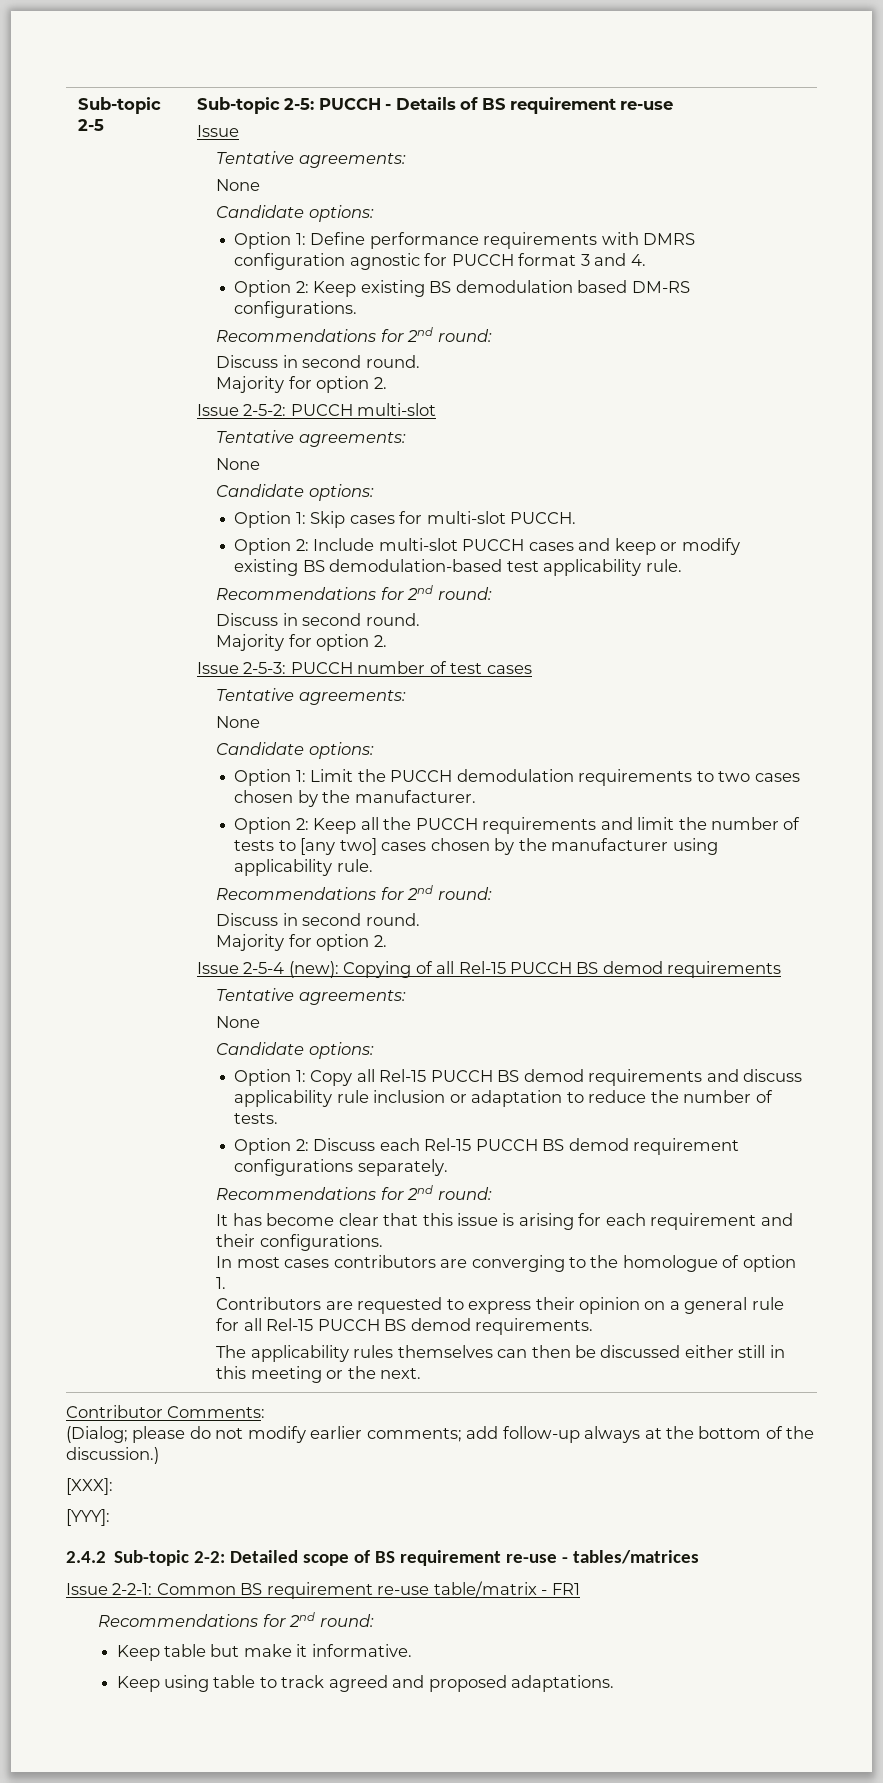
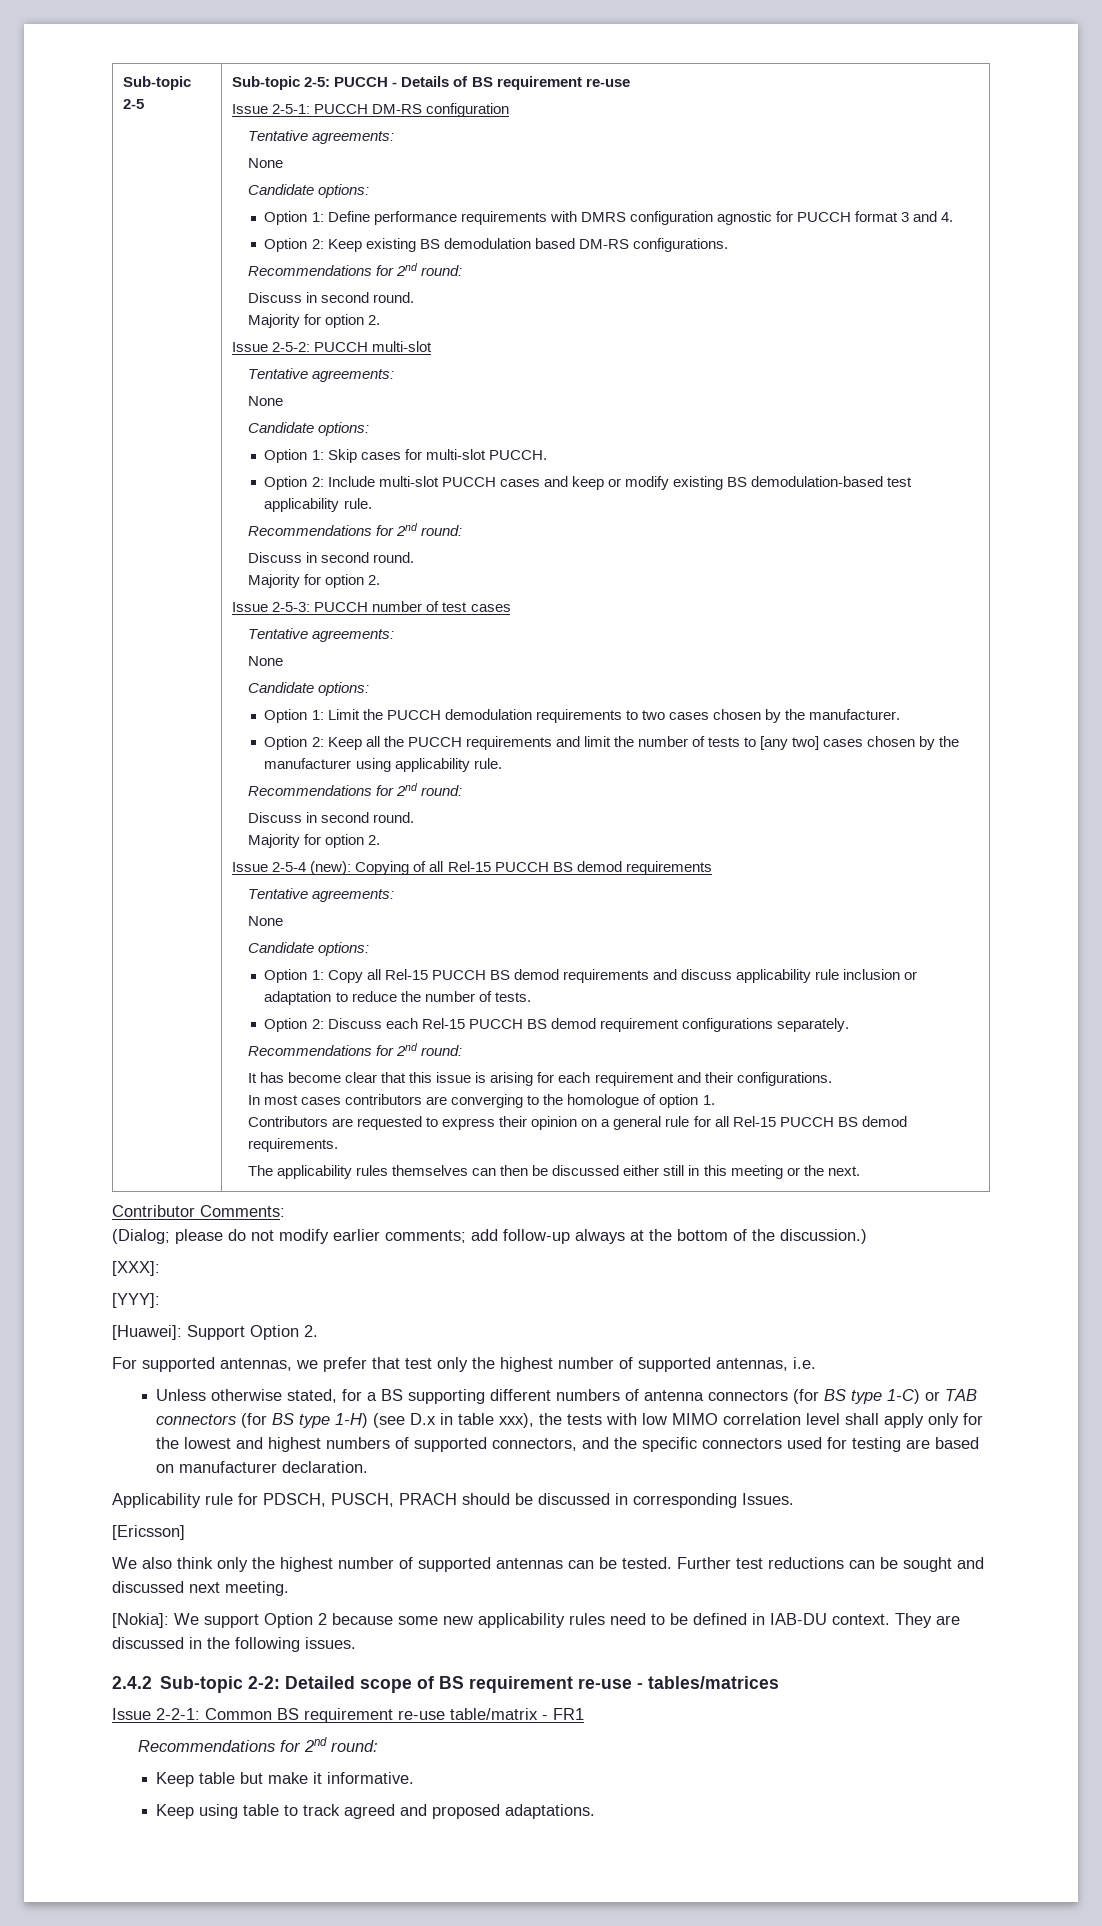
(239, 131) none -> [272,103,510,117] 2-5-1: PUCCH DM-RS configuration
(110, 1517) none -> [112,1325,318,1340] [112,1357,816,1372] [156,1389,978,1404] [156,1413,984,1428] [156,1437,980,1452] [156,1461,369,1473] [112,1493,794,1508] [112,1525,185,1540] [112,1557,984,1572] [112,1581,289,1596] [112,1613,960,1628] [112,1637,356,1652] // [Huawei]: Support Option 2. // For supported antennas, we prefer that test only the highest number of supported antennas, i.e. // Unless otherwise stated, for a BS supporting different numbers of antenna connectors (for BS type 1-C) or TAB connectors (for BS type 1-H) (see D.x in table xxx), the tests with low MIMO correlation level shall apply only for the lowest and highest numbers of supported connectors, and the specific connectors used for testing are based on manufacturer declaration. // Applicability rule for PDSCH, PUSCH, PRACH should be discussed in corresponding Issues. // [Ericsson] // We also think only the highest number of supported antennas can be tested. Further test reductions can be sought and discussed next meeting. // [Nokia]: We support Option 2 because some new applicability rules need to be defined in IAB-DU context. They are discussed in the following issues.

